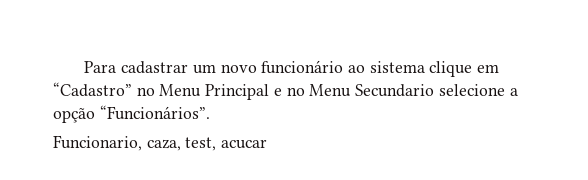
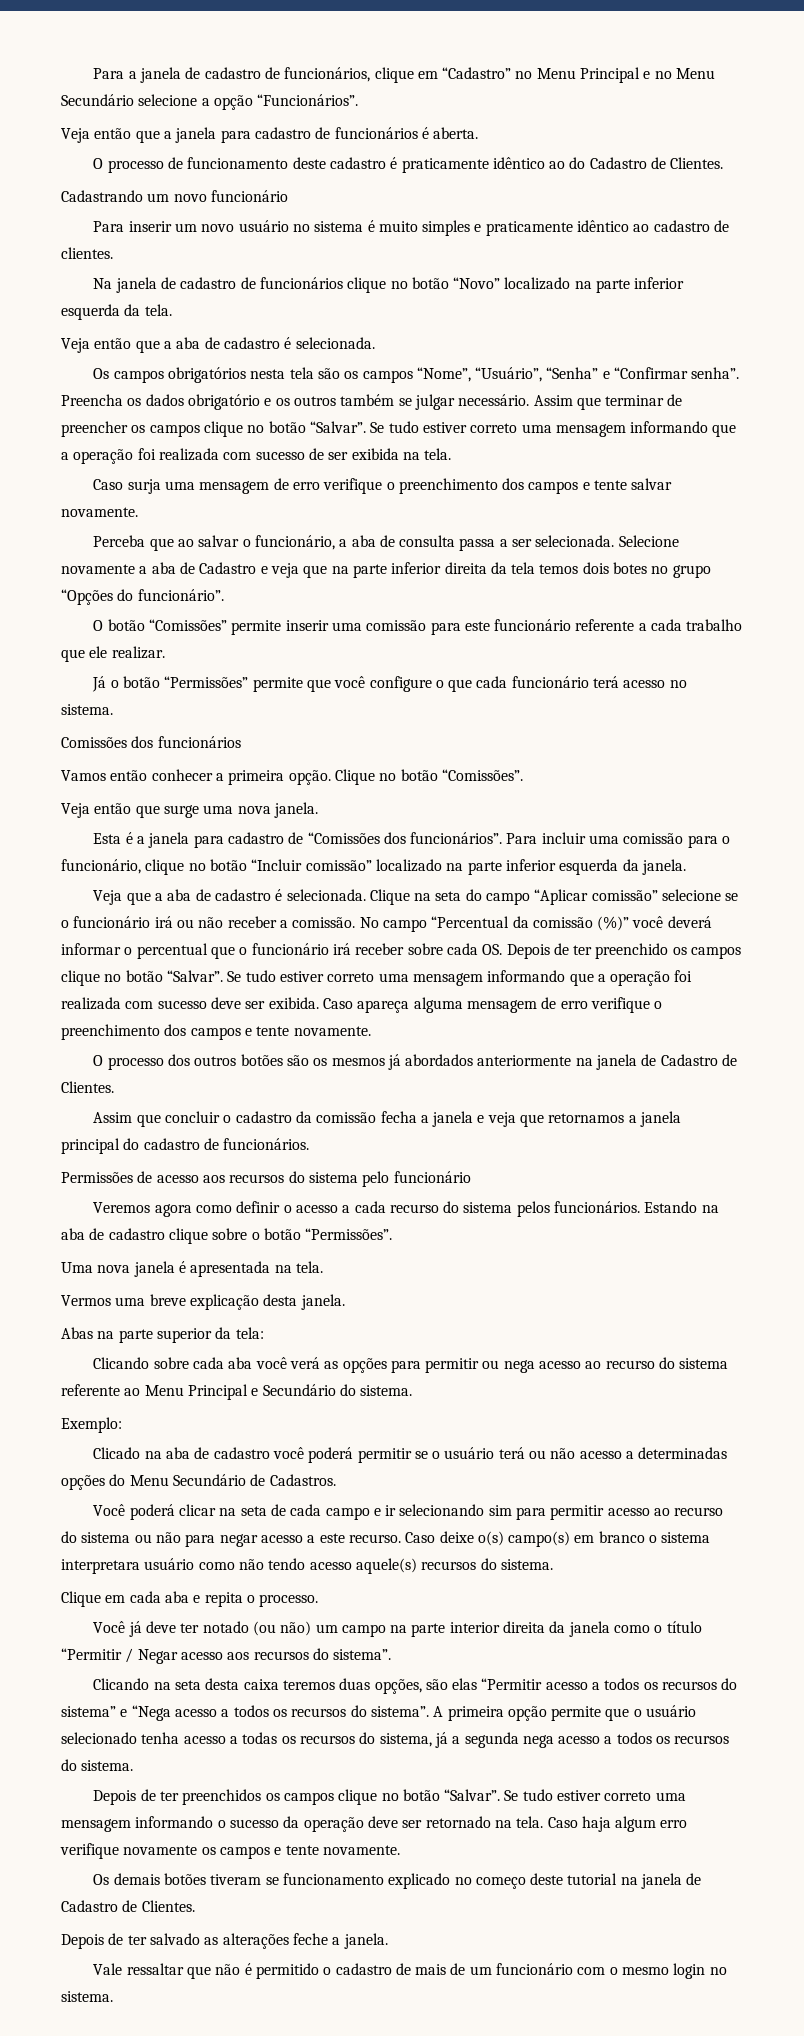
[84,60,425,74] Para cadastrar um novo funcionário ao sistema -> [93,67,371,83] Para a janela de cadastro de funcionários,
[355,84,435,97] Secundario -> [61,94,134,106] Secundário
[53,135,268,151] Funcionario, caza, test, acucar -> [61,127,479,143] [93,157,724,173] [61,190,288,202] [93,220,730,236] [61,247,113,259] [93,277,685,293] [61,304,172,320] [61,337,375,353] [93,367,740,383] [61,394,683,410] [61,421,737,437] [61,448,452,464] [93,478,673,494] [61,507,138,517] [93,535,679,551] [61,562,711,578] [61,589,224,605] [93,619,743,635] [61,646,165,662] [92,676,687,692] [61,704,113,715] [61,736,241,748] [61,769,523,785] [61,802,318,818] [93,832,731,848] [61,859,686,875] [93,889,739,905] [61,916,712,932] [61,943,742,959] [61,970,693,986] [61,997,663,1013] [61,1024,371,1040] [93,1054,738,1070] [61,1081,114,1093] [93,1111,682,1127] [61,1138,310,1154] [61,1171,471,1187] [93,1201,719,1217] [61,1228,393,1244] [61,1261,323,1277] [61,1294,345,1310] [61,1327,264,1343] [93,1357,729,1373] [61,1384,413,1400] [61,1417,122,1433] [93,1447,728,1463] [61,1474,336,1490] [93,1504,724,1520] [61,1531,711,1547] [61,1558,553,1574] [61,1591,319,1607] [93,1621,702,1637] [61,1648,392,1664] [93,1678,738,1694] [61,1705,697,1721] [61,1732,730,1748] [61,1759,134,1771] [93,1789,686,1805] [61,1816,688,1832] [60,1843,400,1859] [93,1873,702,1889] [61,1900,195,1912] [61,1933,388,1949] [93,1963,727,1979] [61,1991,113,2002] Veja então que a janela para cadastro de funcionários é aberta. // O processo de funcionamento deste cadastro é praticamente idêntico ao do Cadastro de Clientes. // Cadastrando um novo funcionário // Para inserir um novo usuário no sistema é muito simples e praticamente idêntico ao cadastro de clientes. // Na janela de cadastro de funcionários clique no botão “Novo” localizado na parte inferior esquerda da tela. // Veja então que a aba de cadastro é selecionada. // Os campos obrigatórios nesta tela são os campos “Nome”, “Usuário”, “Senha” e “Confirmar senha”. Preencha os dados obrigatório e os outros também se julgar necessário. Assim que terminar de preencher os campos clique no botão “Salvar”. Se tudo estiver correto uma mensagem informando que a operação foi realizada com sucesso de ser exibida na tela. // Caso surja uma mensagem de erro verifique o preenchimento dos campos e tente salvar novamente. // Perceba que ao salvar o funcionário, a aba de consulta passa a ser selecionada. Selecione novamente a aba de Cadastro e veja que na parte inferior direita da tela temos dois botes no grupo “Opções do funcionário”. // O botão “Comissões” permite inserir uma comissão para este funcionário referente a cada trabalho que ele realizar. // Já o botão “Permissões” permite que você configure o que cada funcionário terá acesso no sistema. // Comissões dos funcionários // Vamos então conhecer a primeira opção. Clique no botão “Comissões”. // Veja então que surge uma nova janela. // Esta é a janela para cadastro de “Comissões dos funcionários”. Para incluir uma comissão para o funcionário, clique no botão “Incluir comissão” localizado na parte inferior esquerda da janela. // Veja que a aba de cadastro é selecionada. Clique na seta do campo “Aplicar comissão” selecione se o funcionário irá ou não receber a comissão. No campo “Percentual da comissão (%)” você deverá informar o percentual que o funcionário irá receber sobre cada OS. Depois de ter preenchido os campos clique no botão “Salvar”. Se tudo estiver correto uma mensagem informando que a operação foi realizada com sucesso deve ser exibida. Caso apareça alguma mensagem de erro verifique o preenchimento dos campos e tente novamente. // O processo dos outros botões são os mesmos já abordados anteriormente na janela de Cadastro de Clientes. // Assim que concluir o cadastro da comissão fecha a janela e veja que retornamos a janela principal do cadastro de funcionários. // Permissões de acesso aos recursos do sistema pelo funcionário // Veremos agora como definir o acesso a cada recurso do sistema pelos funcionários. Estando na aba de cadastro clique sobre o botão “Permissões”. // Uma nova janela é apresentada na tela. // Vermos uma breve explicação desta janela. // Abas na parte superior da tela: // Clicando sobre cada aba você verá as opções para permitir ou nega acesso ao recurso do sistema referente ao Menu Principal e Secundário do sistema. // Exemplo: // Clicado na aba de cadastro você poderá permitir se o usuário terá ou não acesso a determinadas opções do Menu Secundário de Cadastros. // Você poderá clicar na seta de cada campo e ir selecionando sim para permitir acesso ao recurso do sistema ou não para negar acesso a este recurso. Caso deixe o(s) campo(s) em branco o sistema interpretara usuário como não tendo acesso aquele(s) recursos do sistema. // Clique em cada aba e repita o processo. // Você já deve ter notado (ou não) um campo na parte interior direita da janela como o título “Permitir / Negar acesso aos recursos do sistema”. // Clicando na seta desta caixa teremos duas opções, são elas “Permitir acesso a todos os recursos do sistema” e “Nega acesso a todos os recursos do sistema”. A primeira opção permite que o usuário selecionado tenha acesso a todas os recursos do sistema, já a segunda nega acesso a todos os recursos do sistema. // Depois de ter preenchidos os campos clique no botão “Salvar”. Se tudo estiver correto uma mensagem informando o sucesso da operação deve ser retornado na tela. Caso haja algum erro verifique novamente os campos e tente novamente. // Os demais botões tiveram se funcionamento explicado no começo deste tutorial na janela de Cadastro de Clientes. // Depois de ter salvado as alterações feche a janela. // Vale ressaltar que não é permitido o cadastro de mais de um funcionário com o mesmo login no sistema.

